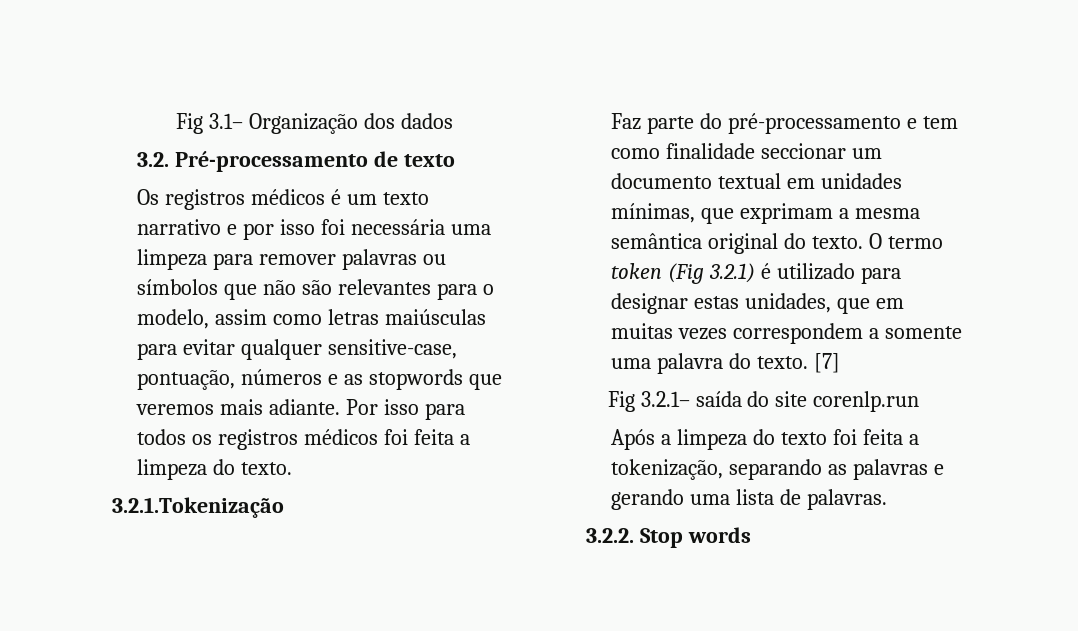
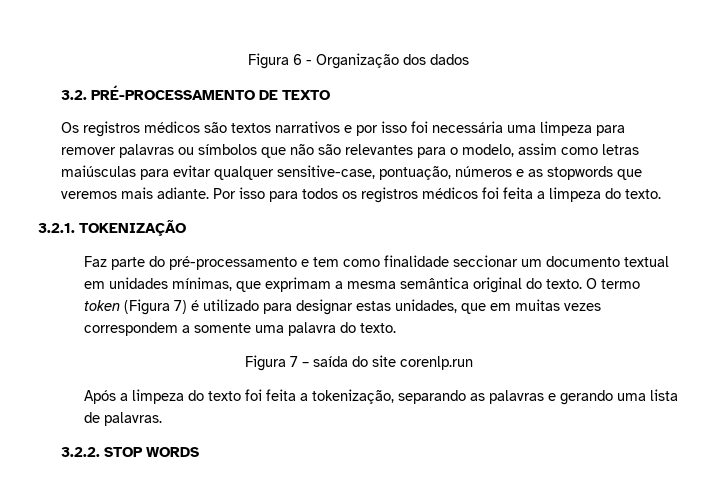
[176,113,244,134] Fig 3.1– -> [248,53,312,69] Figura 6 -
[174,151,455,172] Pré-processamento de texto -> [91,85,331,100] PRÉ-PROCESSAMENTO DE TEXTO
[330,189,429,205] [137,219,222,235] é um texto narrativo -> [204,121,341,133] são textos narrativos
[112,497,284,518] 3.2.1.Tokenização -> [38,220,186,236] 3.2.1. TOKENIZAÇÃO
[668,263,755,284] (Fig 3.2.1) -> [124,299,188,315] (Figura 7)
[813,353,840,373] [607,391,690,412] [7] // Fig 3.2.1– -> [244,355,309,371] // Figura 7 –
[639,527,751,548] Stop words -> [104,447,200,457] STOP WORDS

